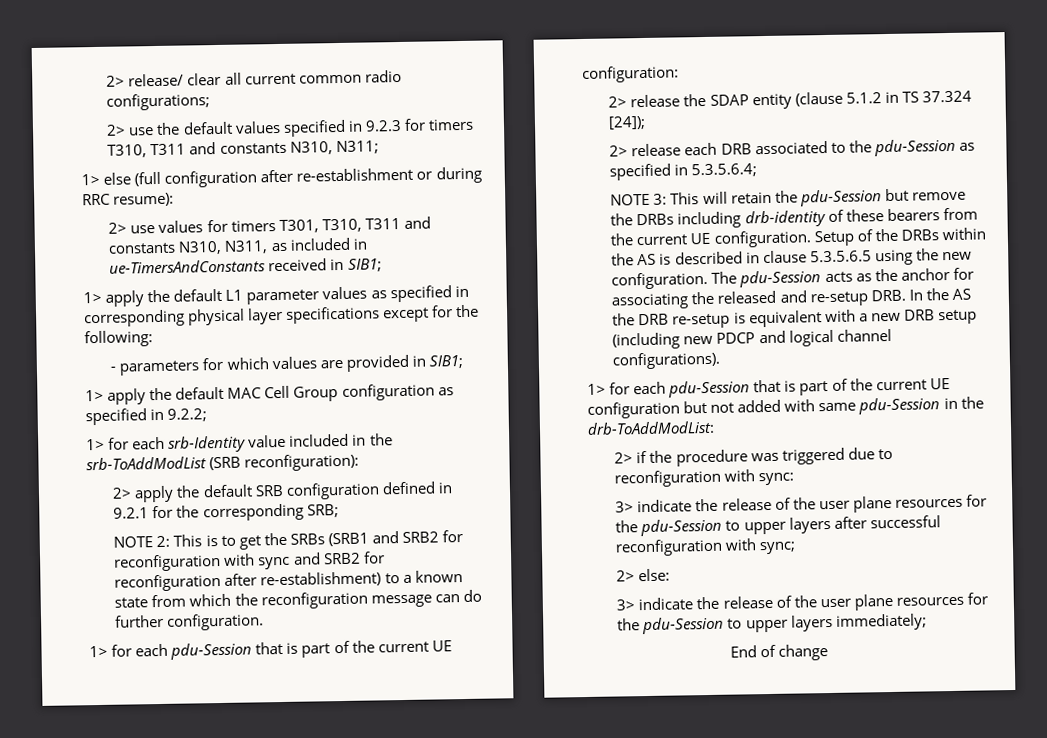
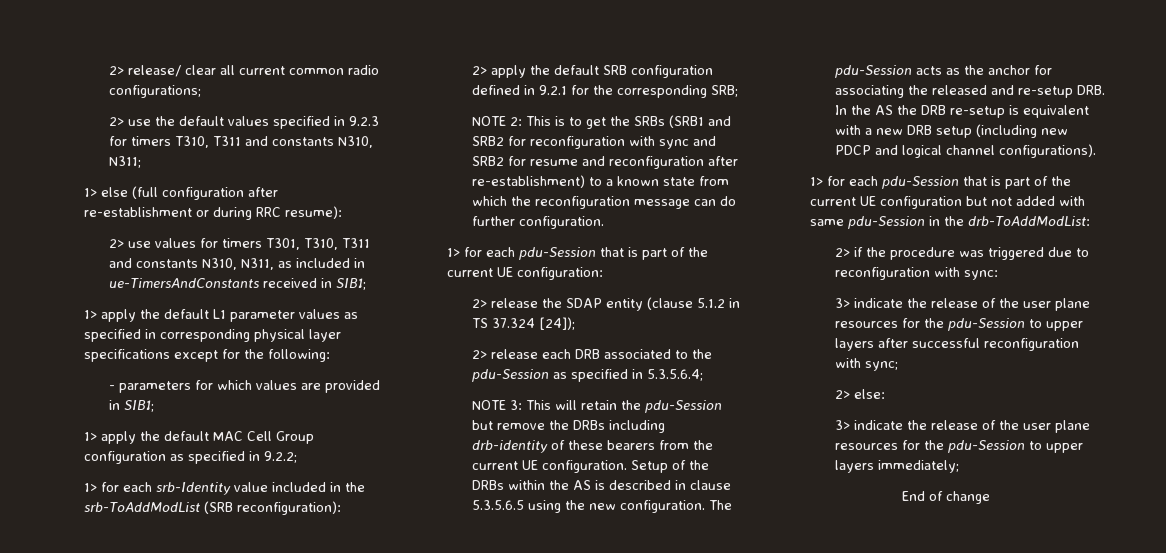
(385, 557) none -> [530,156,606,166] resume and

